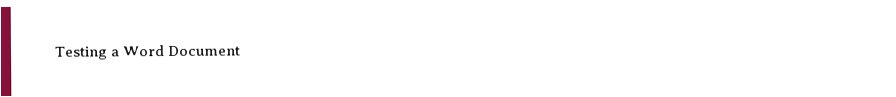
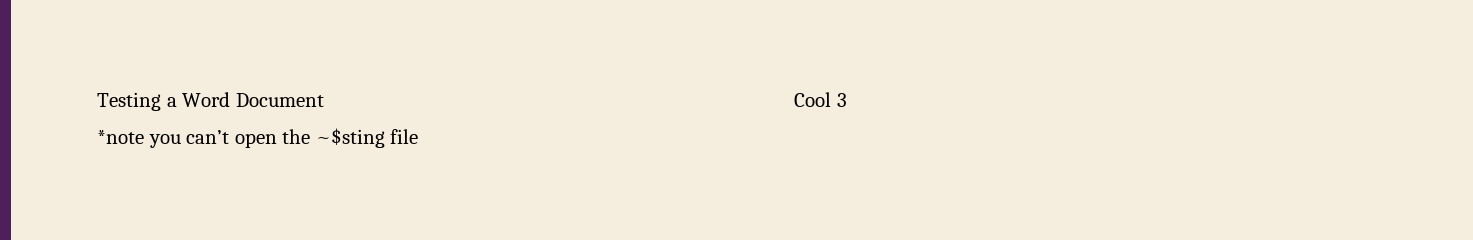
(242, 51) none -> [97,128,419,148] [794,92,847,107] // *note you can’t open the ~$sting file // Cool 3

